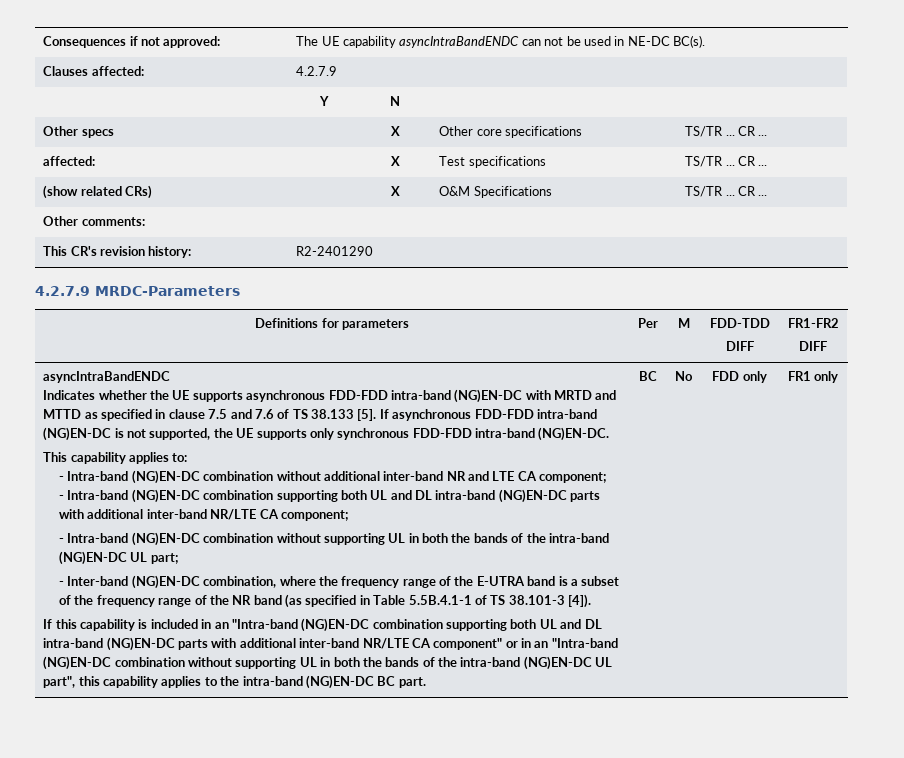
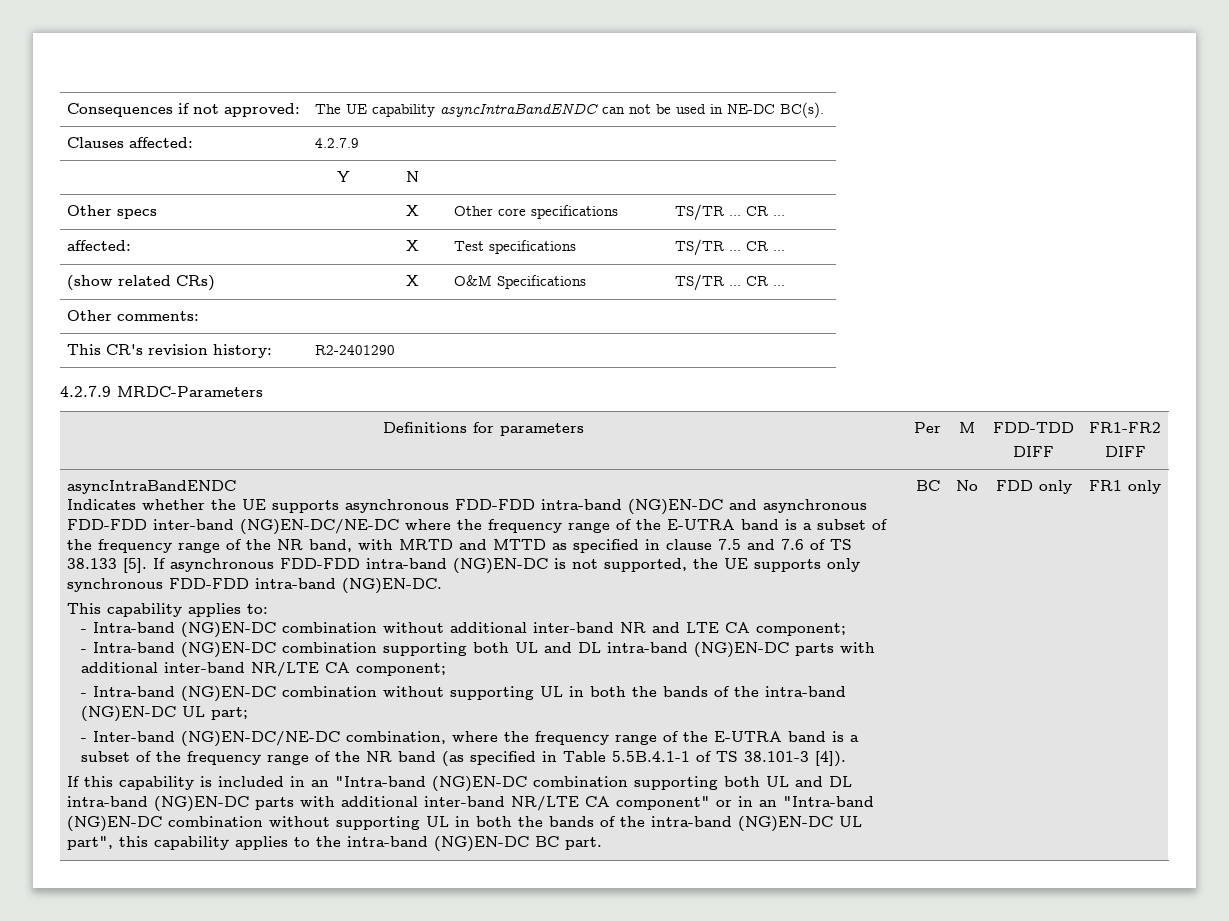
(523, 396) none -> [728,499,867,513] [66,519,888,535] [66,539,352,553] and asynchronous FDD-FDD inter-band (NG)EN-DC/NE-DC where the frequency range of the E-UTRA band is a subset of the frequency range of the NR band,
[131,575,200,589] (NG)EN-DC -> [181,731,341,747] (NG)EN-DC/NE-DC

